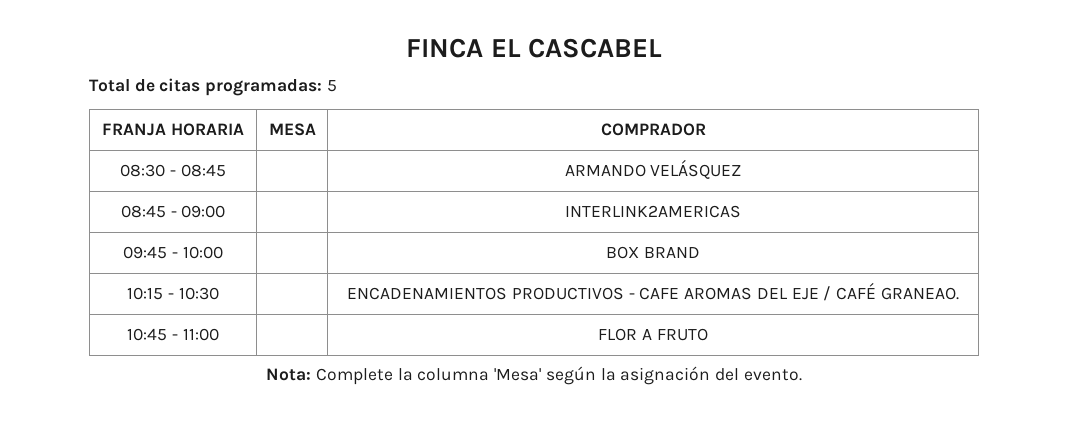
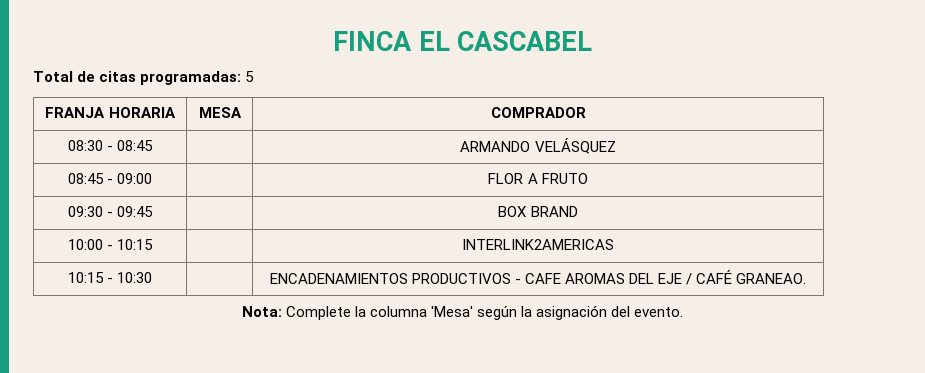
[565,205,741,218] INTERLINK2AMERICAS // -> [488,173,588,184] [67,206,113,217] FLOR A FRUTO // 09:30 -
[172,246,223,259] - 10:00 -> (154, 211) none
(700, 252) none -> [67,239,154,250] [462,239,614,250] // 10:00 - 10:15 | | INTERLINK2AMERICAS
[127,328,219,341] [598,328,708,341] // 10:45 - 11:00 | | FLOR A FRUTO -> (807, 278) none

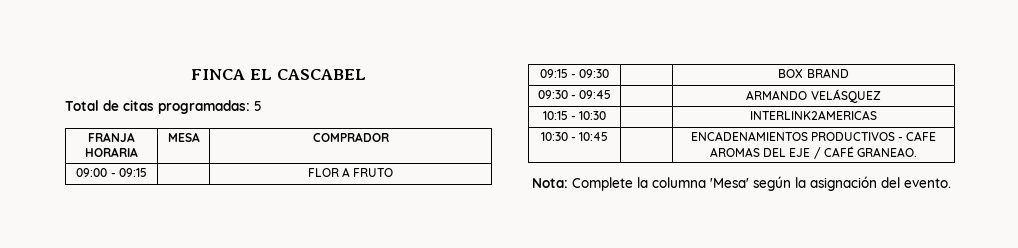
[67,140,154,151] [460,138,616,154] [67,173,153,184] [488,173,588,184] [67,206,154,217] [498,206,578,217] [67,239,154,250] [462,239,614,250] [67,272,153,283] 08:30 - 08:45 | | ARMANDO VELÁSQUEZ // 08:45 - 09:00 | | FLOR A FRUTO // 09:30 - 09:45 | | BOX BRAND // 10:00 - 10:15 | | INTERLINK2AMERICAS // 10:15 - 10:30 -> [76,168,147,177] [307,167,394,177] [539,69,610,78] [778,68,849,78] [537,90,612,99] [746,89,881,103] [542,111,607,120] [750,110,877,120] [540,132,609,141] 09:00 - 09:15 | | FLOR A FRUTO // 09:15 - 09:30 | | BOX BRAND // 09:30 - 09:45 | | ARMANDO VELÁSQUEZ // 10:15 - 10:30 | | INTERLINK2AMERICAS // 10:30 - 10:45

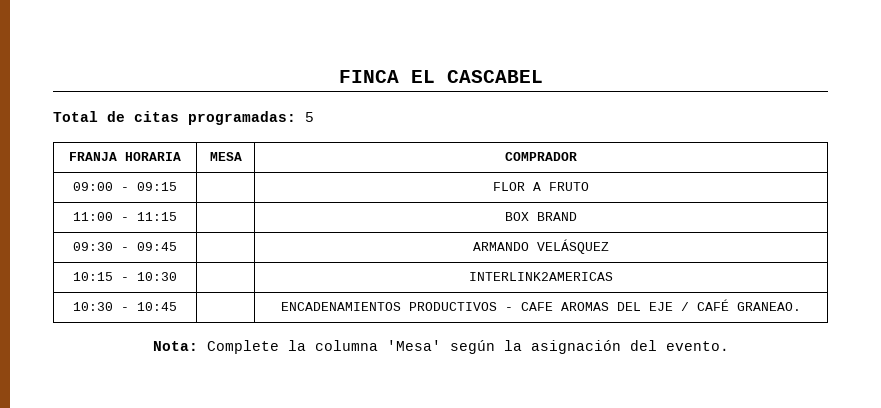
[539,69,610,78] 09:15 - 09:30 -> [73,212,177,221] 11:00 - 11:15

